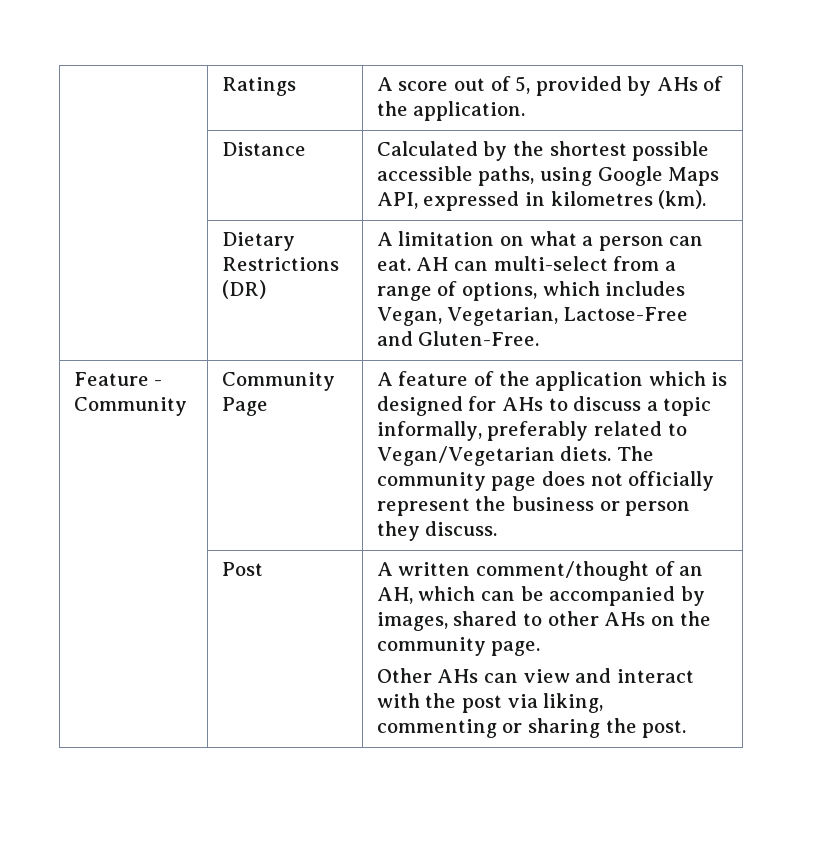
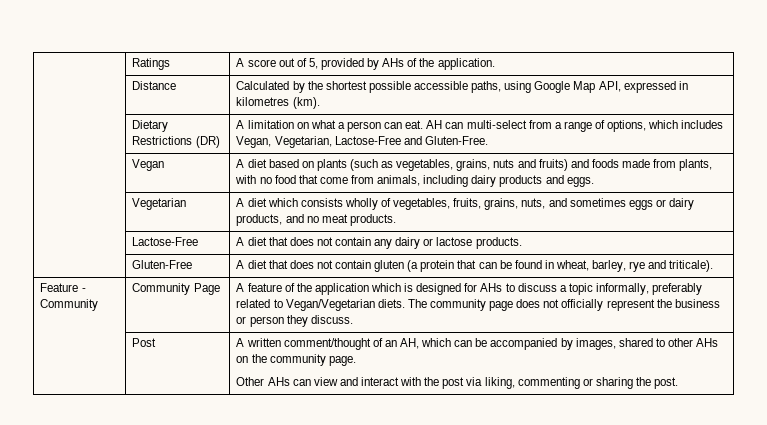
[668,167,720,186] Maps -> [573,81,596,93] Map
(540, 338) none -> [132,159,165,171] [236,159,713,171] [235,175,594,187] [132,198,187,210] [236,198,694,210] [236,214,396,226] [132,237,199,246] [236,237,522,249] [132,260,193,269] [236,260,714,272] // | Vegan | A diet based on plants (such as vegetables, grains, nuts and fruits) and foods made from plants, with no food that come from animals, including dairy products and eggs. // | Vegetarian | A diet which consists wholly of vegetables, fruits, grains, nuts, and sometimes eggs or dairy products, and no meat products. // | Lactose-Free | A diet that does not contain any dairy or lactose products. // | Gluten-Free | A diet that does not contain gluten (a protein that can be found in wheat, barley, rye and triticale).

